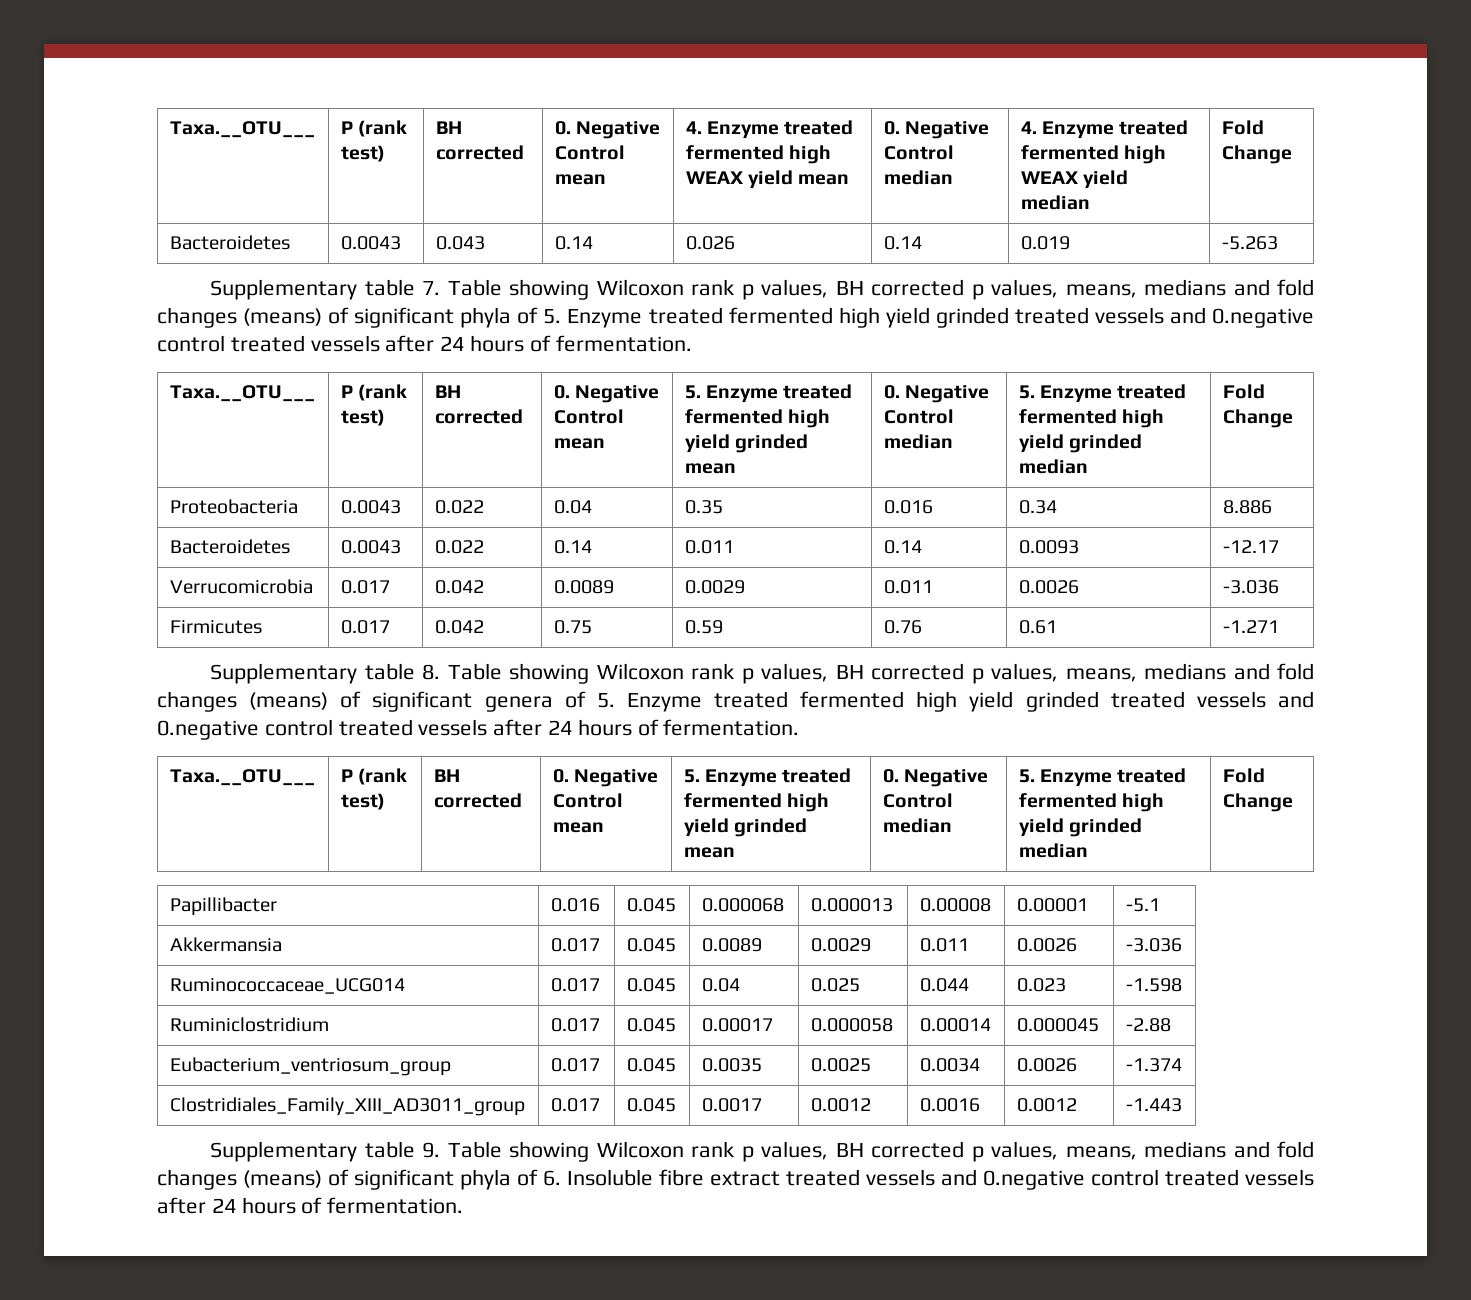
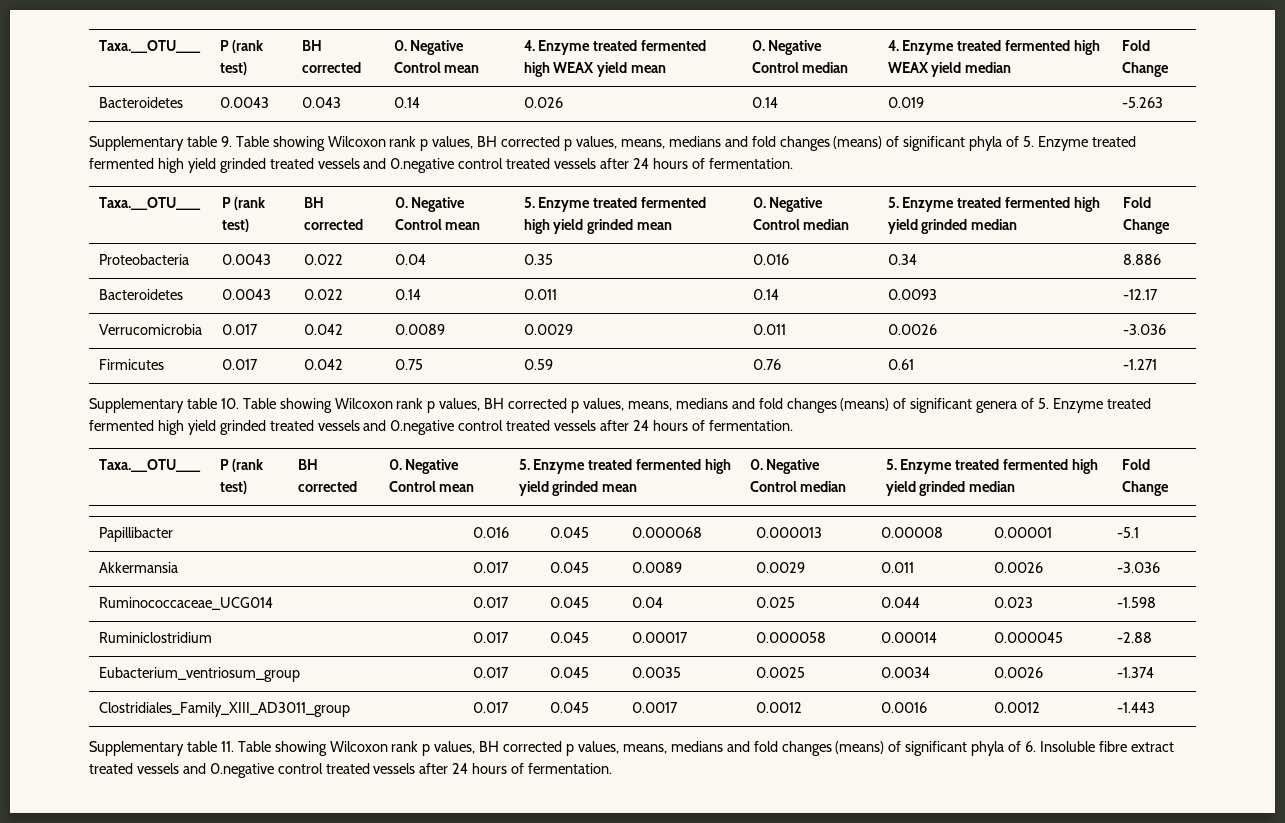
[422,281,441,295] 7. -> [220,136,232,147] 9.
[422,664,441,680] 8. -> [220,398,239,409] 10.
[422,1142,441,1158] 9. -> [220,741,234,752] 11.

